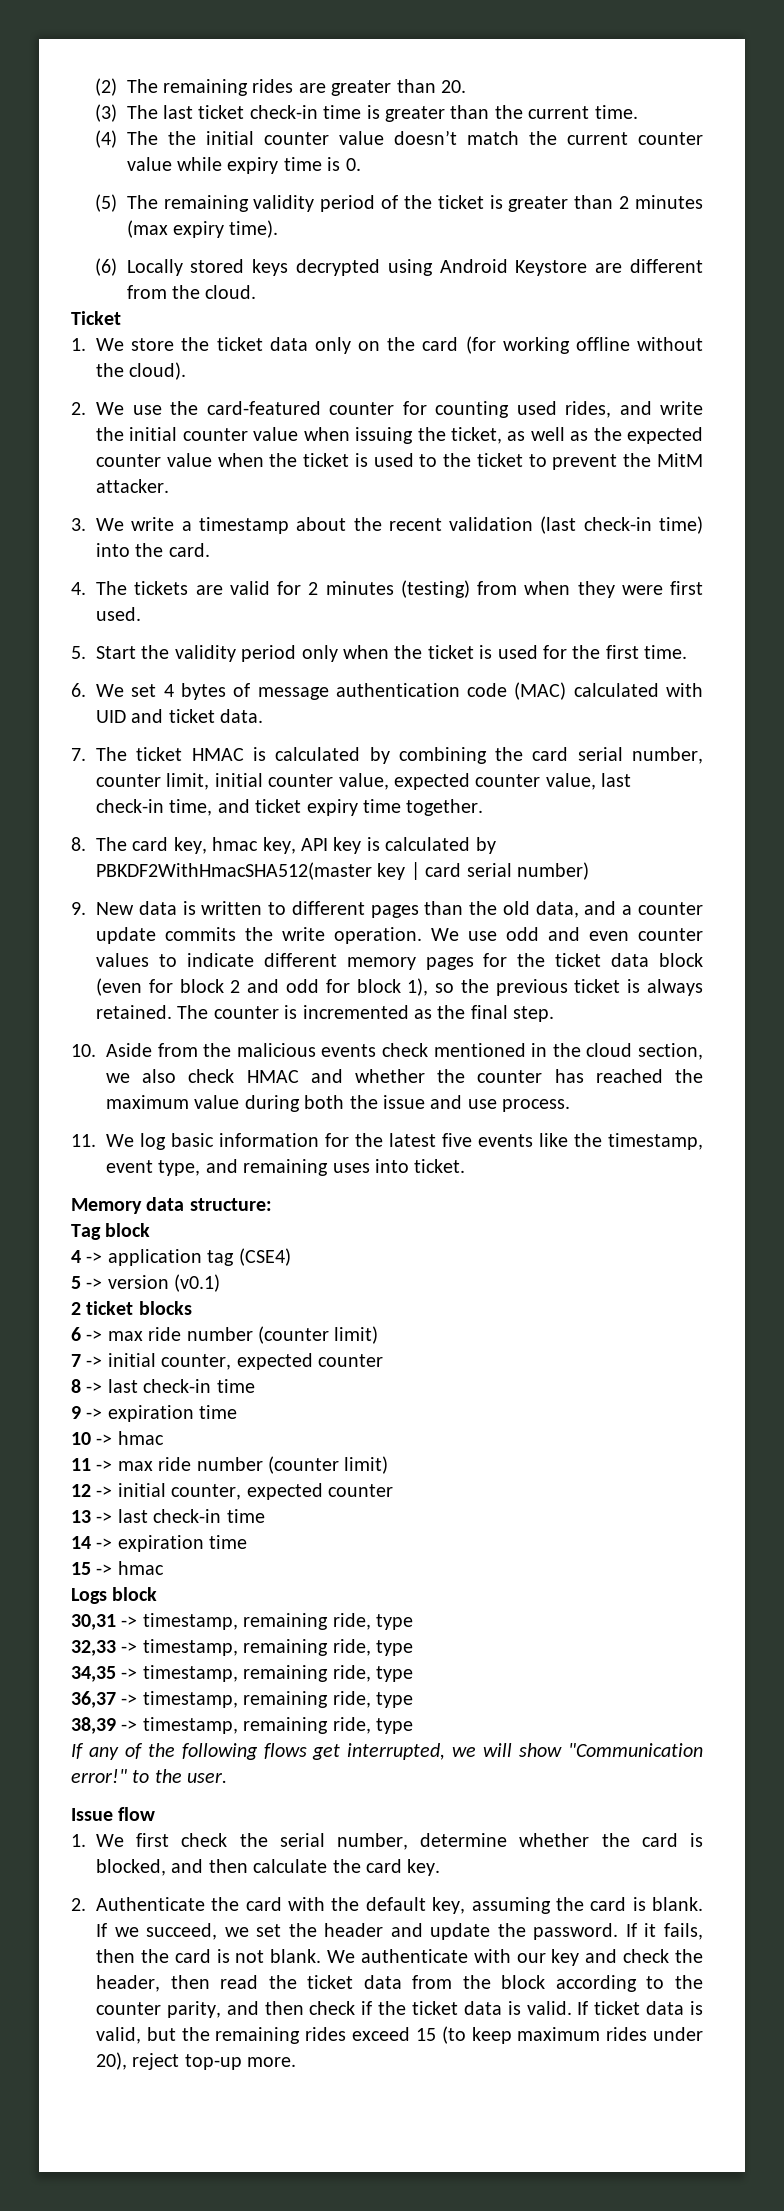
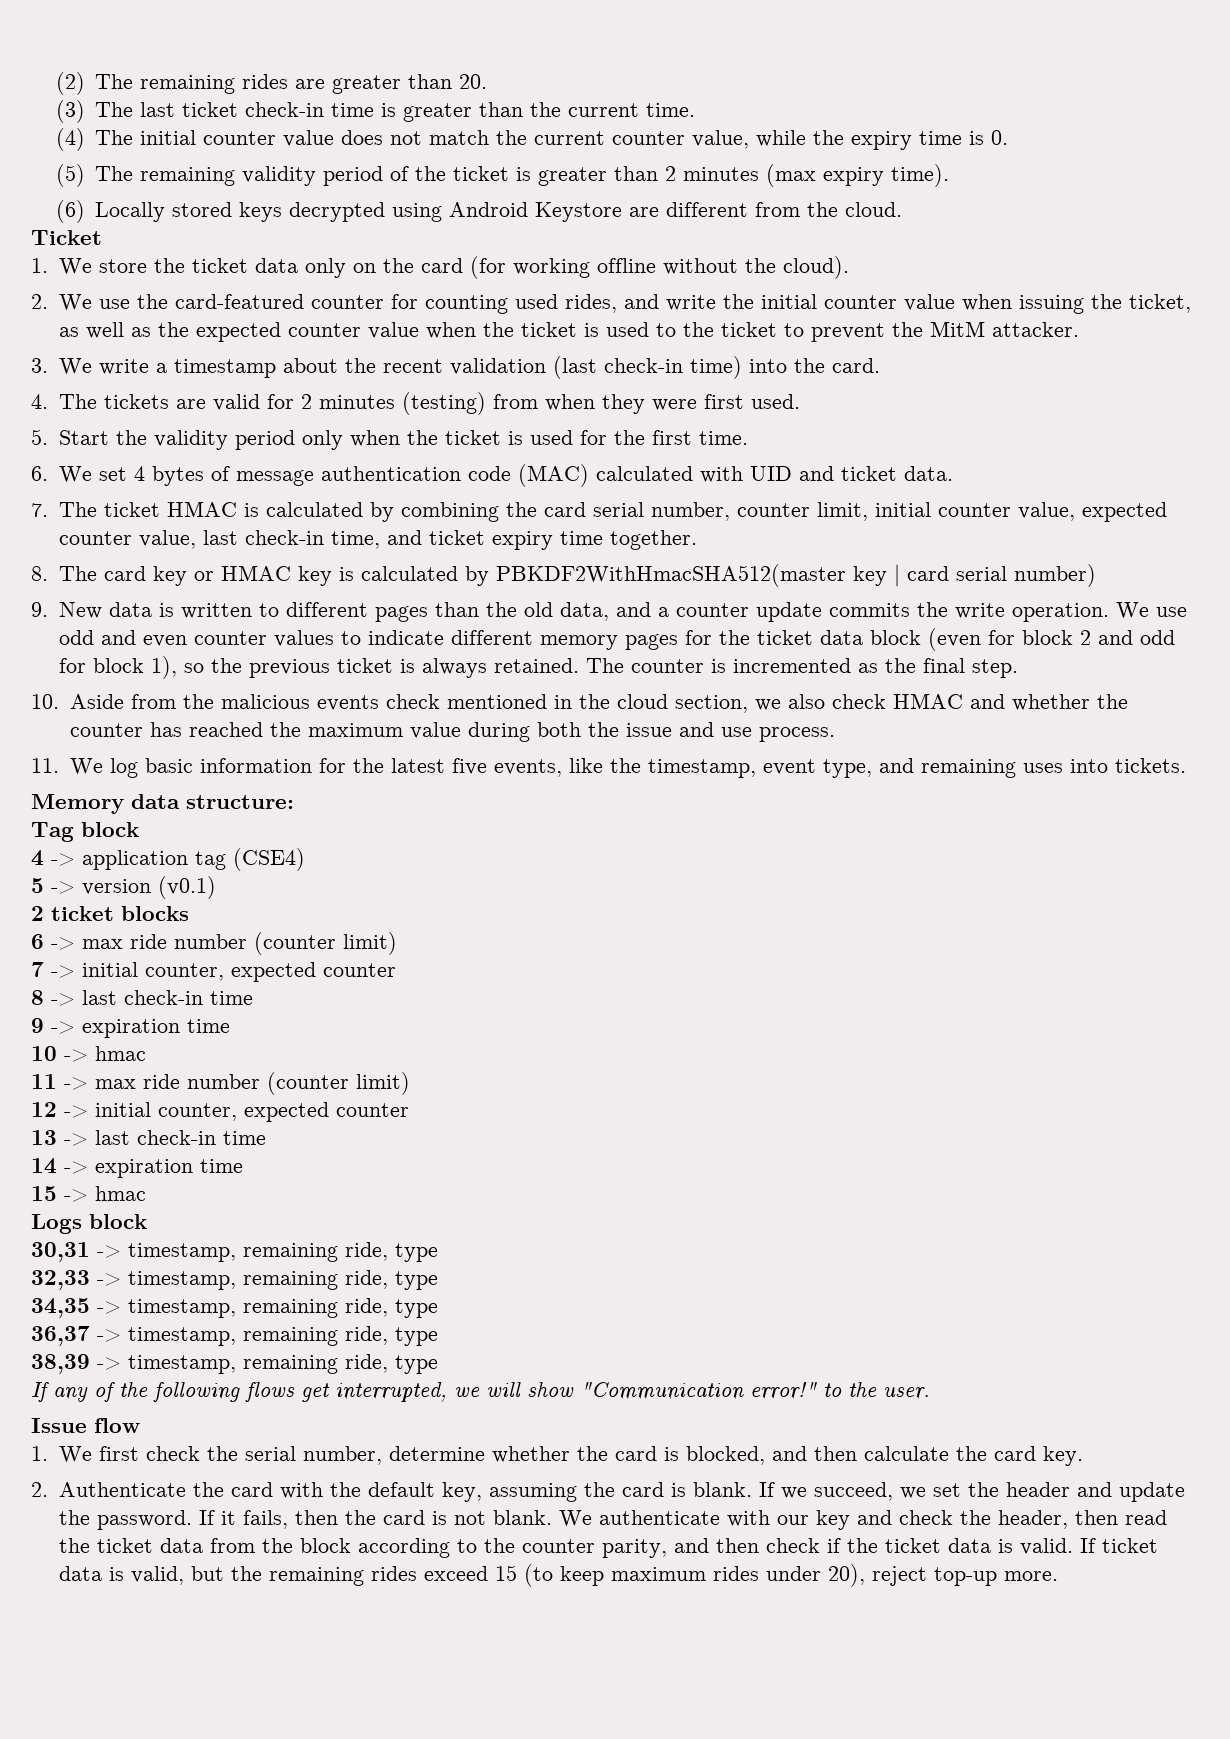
[167,130,457,145] the initial counter value doesn’t -> [140,130,423,147] initial counter value does not
[126,157,223,171] value while -> [692,130,845,149] value, while the
[173,837,328,854] key, hmac key, API -> [152,565,291,586] key or HMAC
[478,1134,533,1147] events -> [493,759,562,777] events,
[414,1159,466,1173] ticket. -> [1114,758,1186,773] tickets.

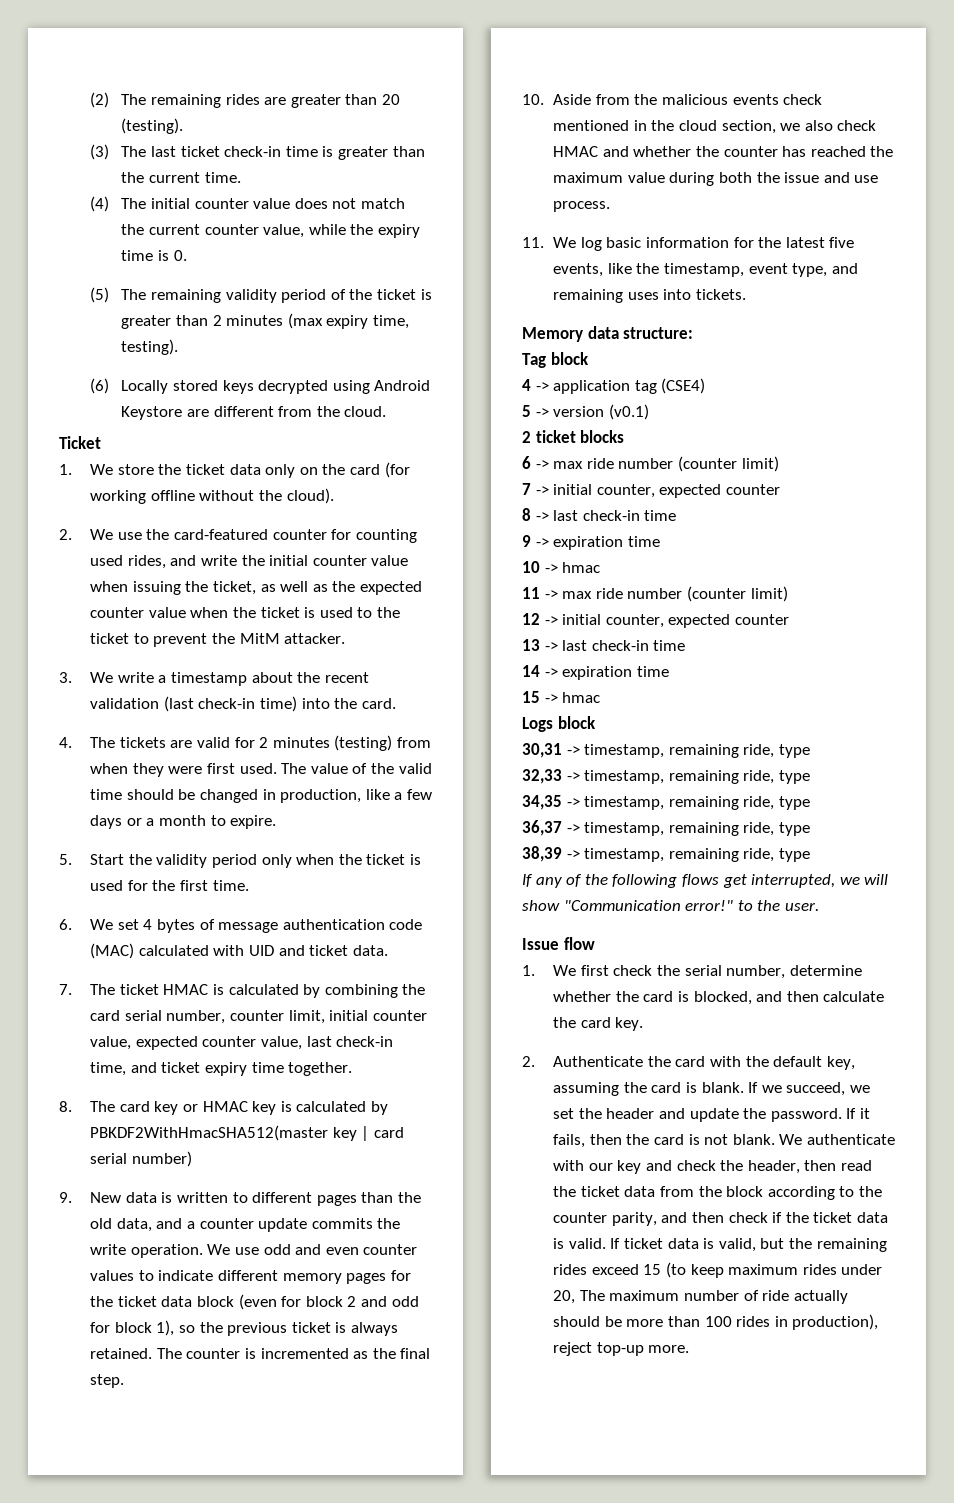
[459,74,488,89] 20. -> [381,94,400,105] [121,118,184,134] 20 (testing).
[891,164,950,187] time). -> [372,315,409,329] [121,339,179,355] time, testing).
(800, 401) none -> [281,763,432,774] [90,789,432,803] [90,815,277,829] The value of the valid time should be changed in production, like a few days or a month to expire.
[827,1564,865,1587] 20), -> [553,1290,848,1304] [553,1314,879,1330] 20, The maximum number of ride actually should be more than 100 rides in production),

